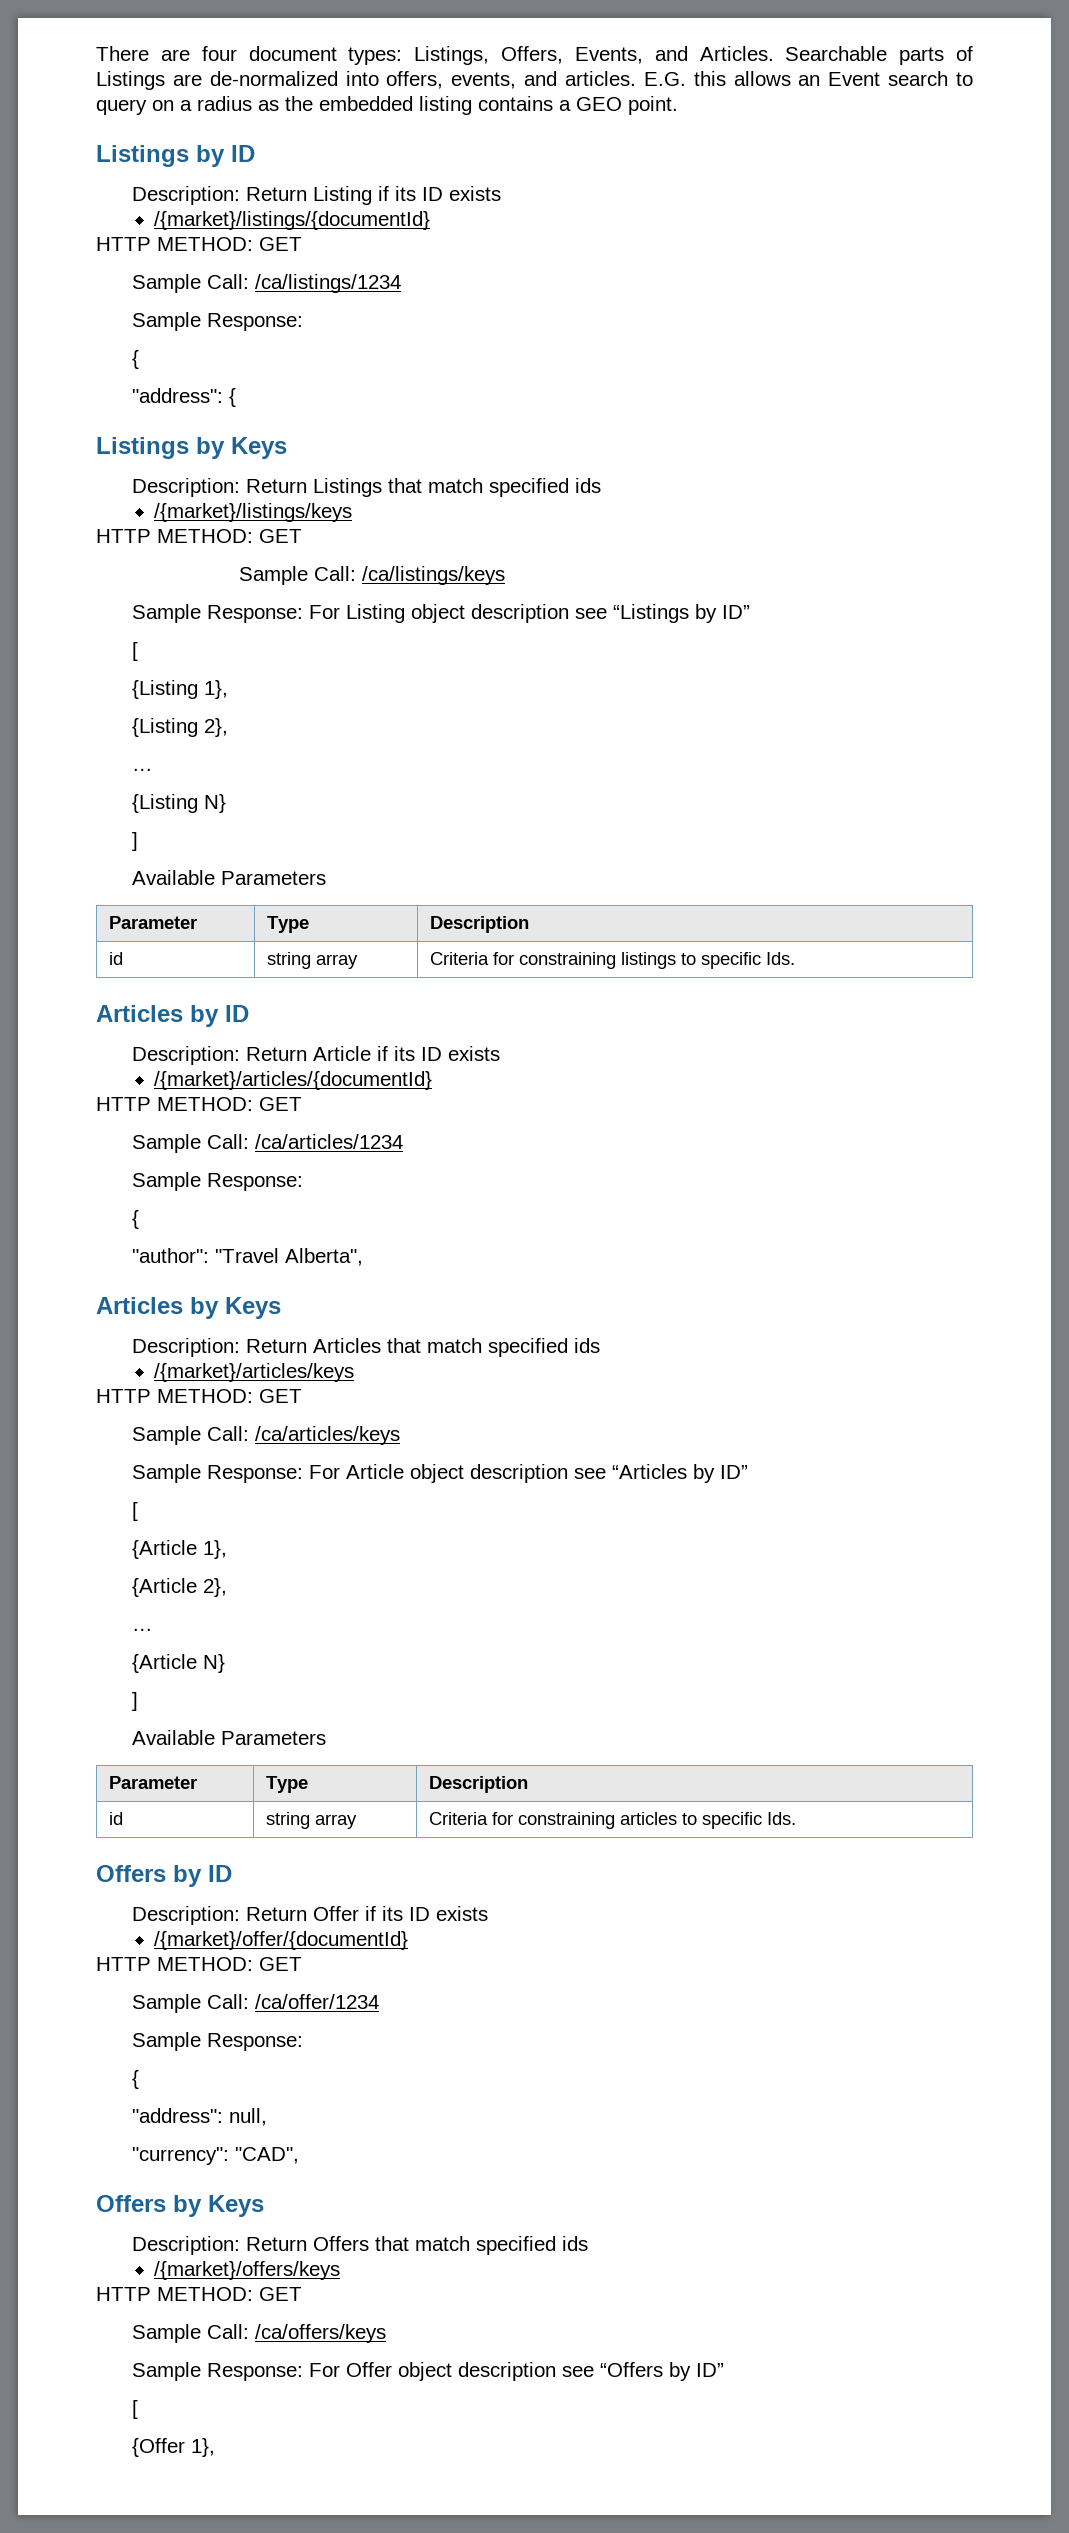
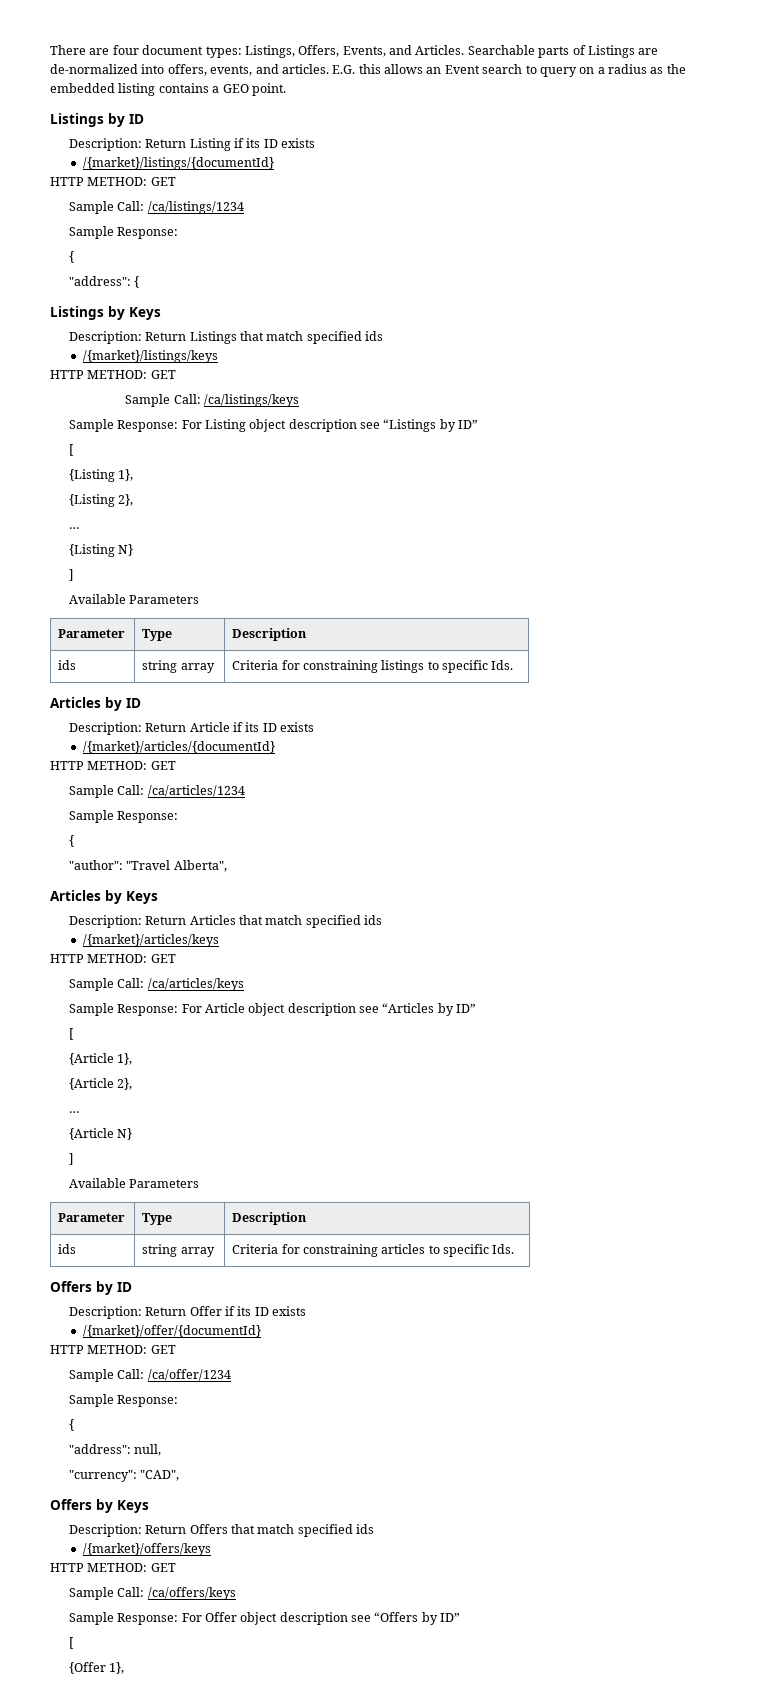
[108,952,123,965] id -> [58,660,77,670] ids
[108,1812,123,1825] id -> [58,1244,77,1254] ids

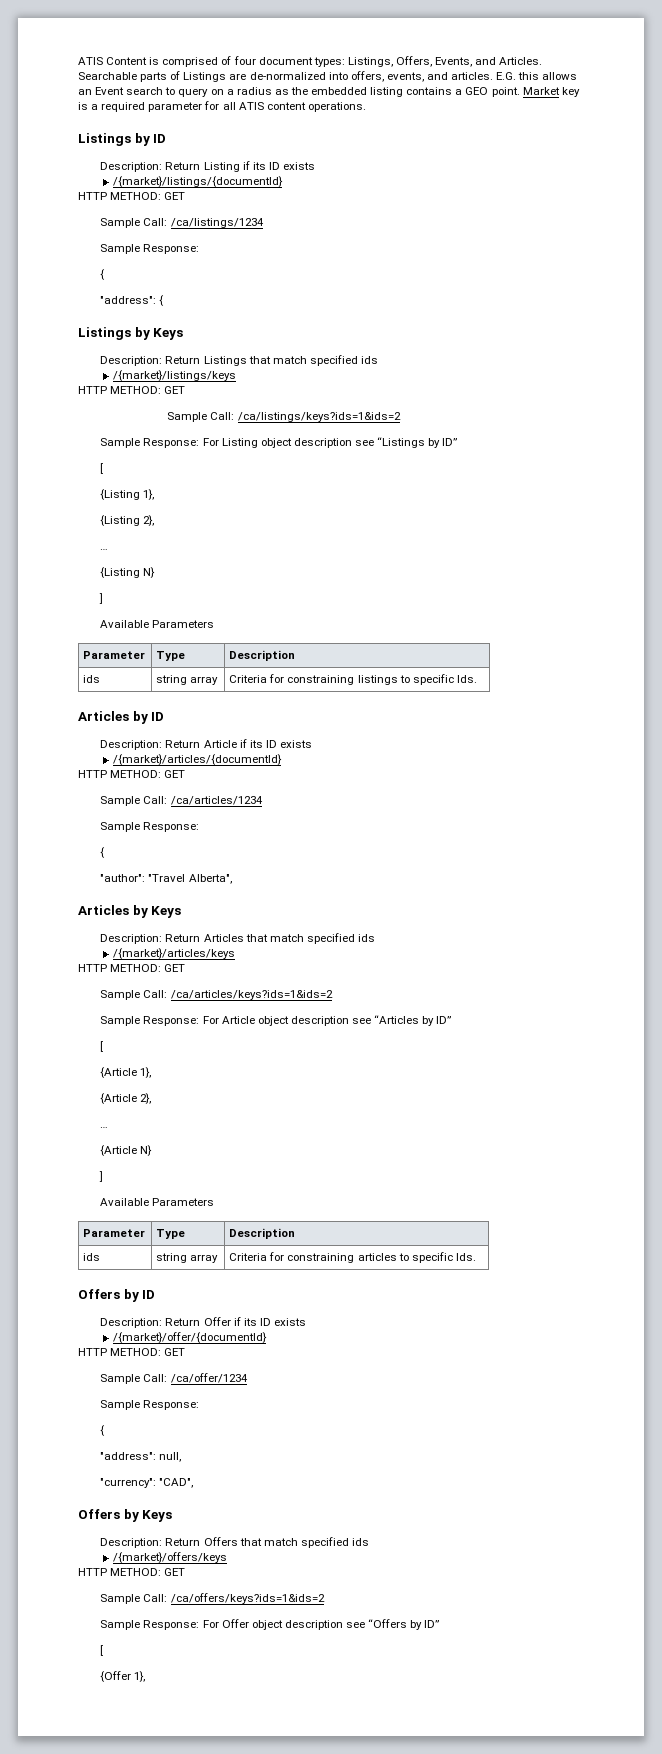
[50,45,110,55] There are -> [78,56,232,67] ATIS Content is comprised of
(286, 89) none -> [522,87,580,97] [78,101,366,112] Market key is a required parameter for all ATIS content operations.
[204,394,300,407] /ca/listings/keys -> [237,412,401,422] /ca/listings/keys?ids=1&ids=2
[147,978,244,991] /ca/articles/keys -> [170,990,333,1000] /ca/articles/keys?ids=1&ids=2
[147,1587,236,1600] /ca/offers/keys -> [170,1593,325,1604] /ca/offers/keys?ids=1&ids=2

